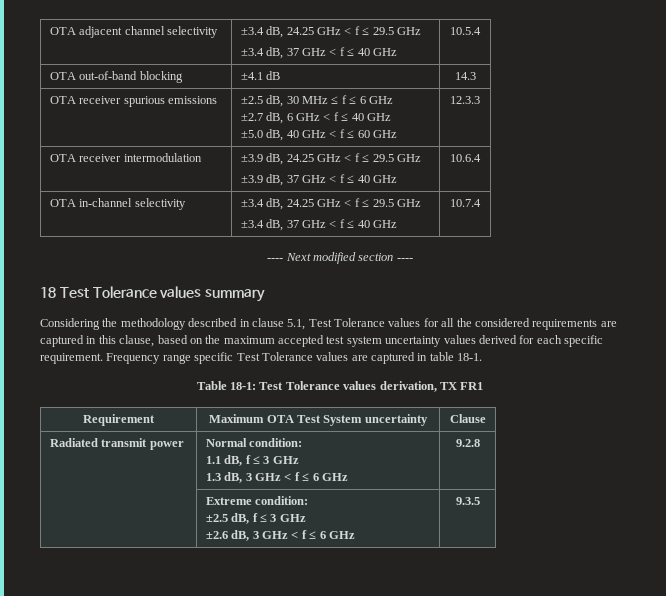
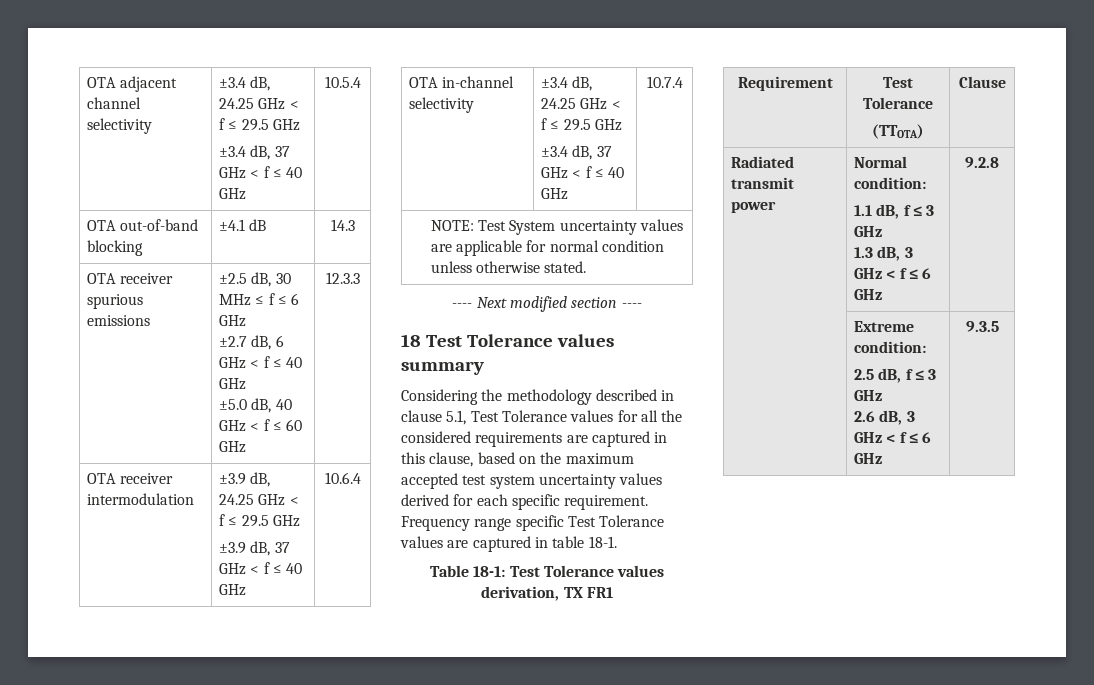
(481, 203) none -> [430,219,683,235] [430,240,664,256] [430,261,587,273] // NOTE: Test System uncertainty values are applicable for normal condition unless otherwise stated.
[209,414,428,426] Maximum OTA Test System uncertainty -> [883,77,913,88] [863,97,933,109] [872,124,924,139] Test Tolerance // (TTOTA)
[205,513,306,524] [205,531,228,539] ±2.5 dB, f ≤ 3 GHz // ±2.6 -> [854,368,937,383] [854,390,883,401] [854,411,876,422] 2.5 dB, f ≤ 3 GHz // 2.6

